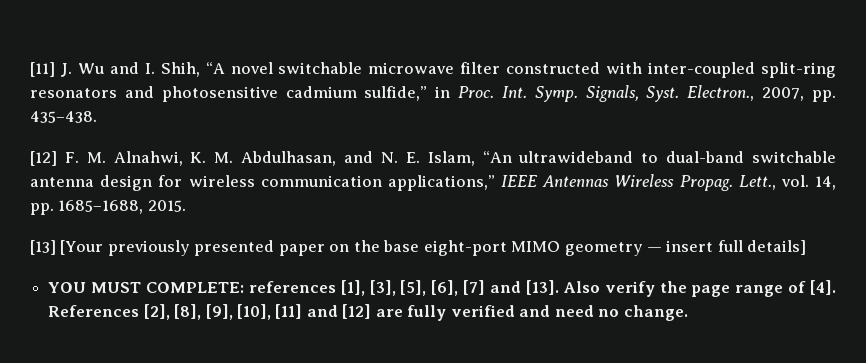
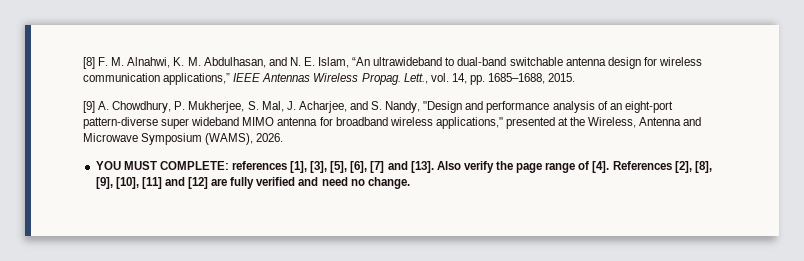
[30,62,836,78] [30,85,836,102] [30,111,97,123] [30,151,57,166] [11] J. Wu and I. Shih, “A novel switchable microwave filter constructed with inter-coupled split-ring resonators and photosensitive cadmium sulfide,” in Proc. Int. Symp. Signals, Syst. Electron., 2007, pp. 435–438. // [12] -> [83,57,95,69] [8]
[30,240,807,256] [13] [Your previously presented paper on the base eight-port MIMO geometry — insert full details] -> [83,101,673,113] [83,117,702,129] [83,133,284,145] [9] A. Chowdhury, P. Mukherjee, S. Mal, J. Acharjee, and S. Nandy, "Design and performance analysis of an eight-port pattern-diverse super wideband MIMO antenna for broadband wireless applications," presented at the Wireless, Antenna and Microwave Symposium (WAMS), 2026.

